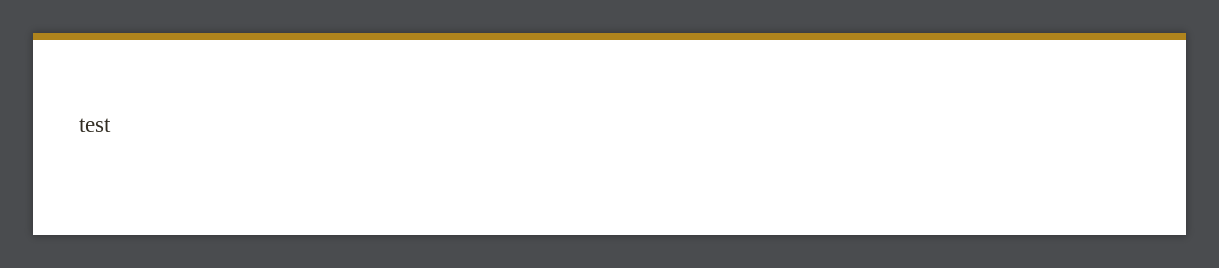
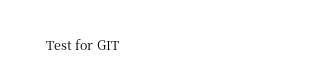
[79,118,111,132] test -> [46,39,119,50] Test for GIT

